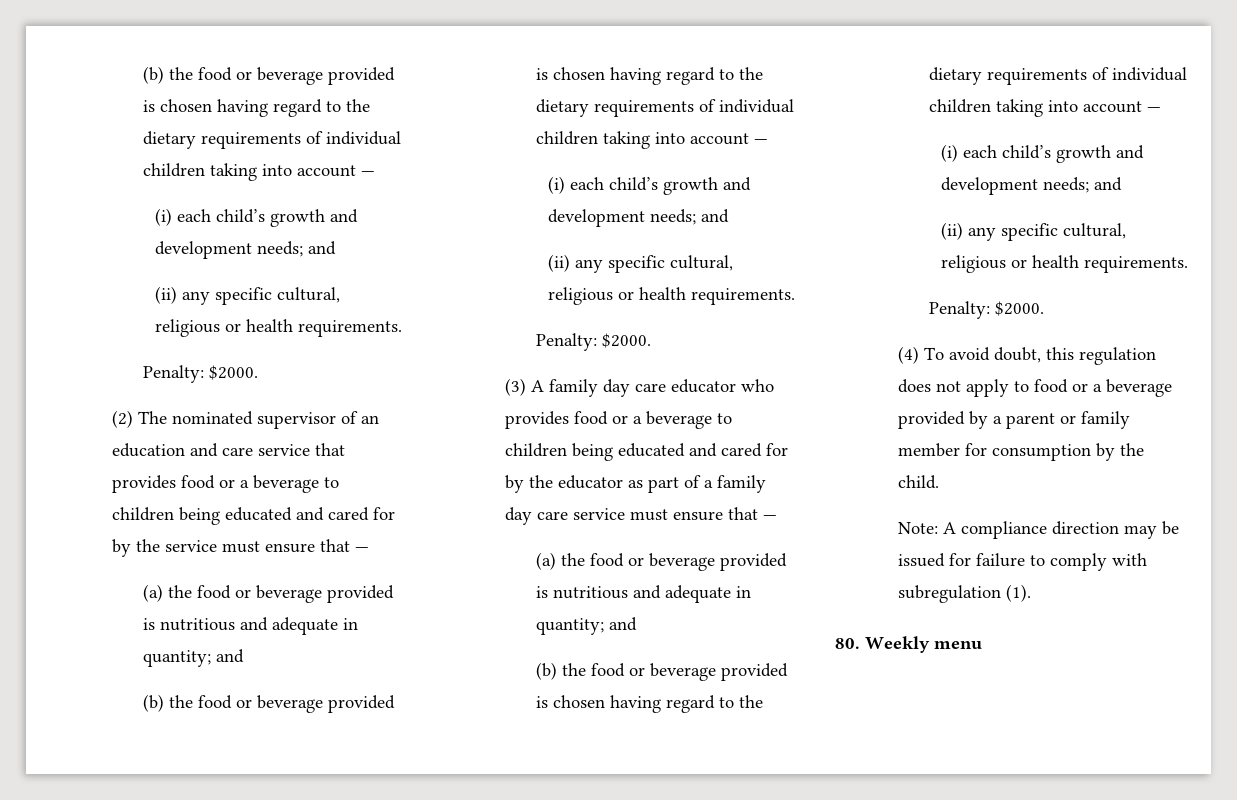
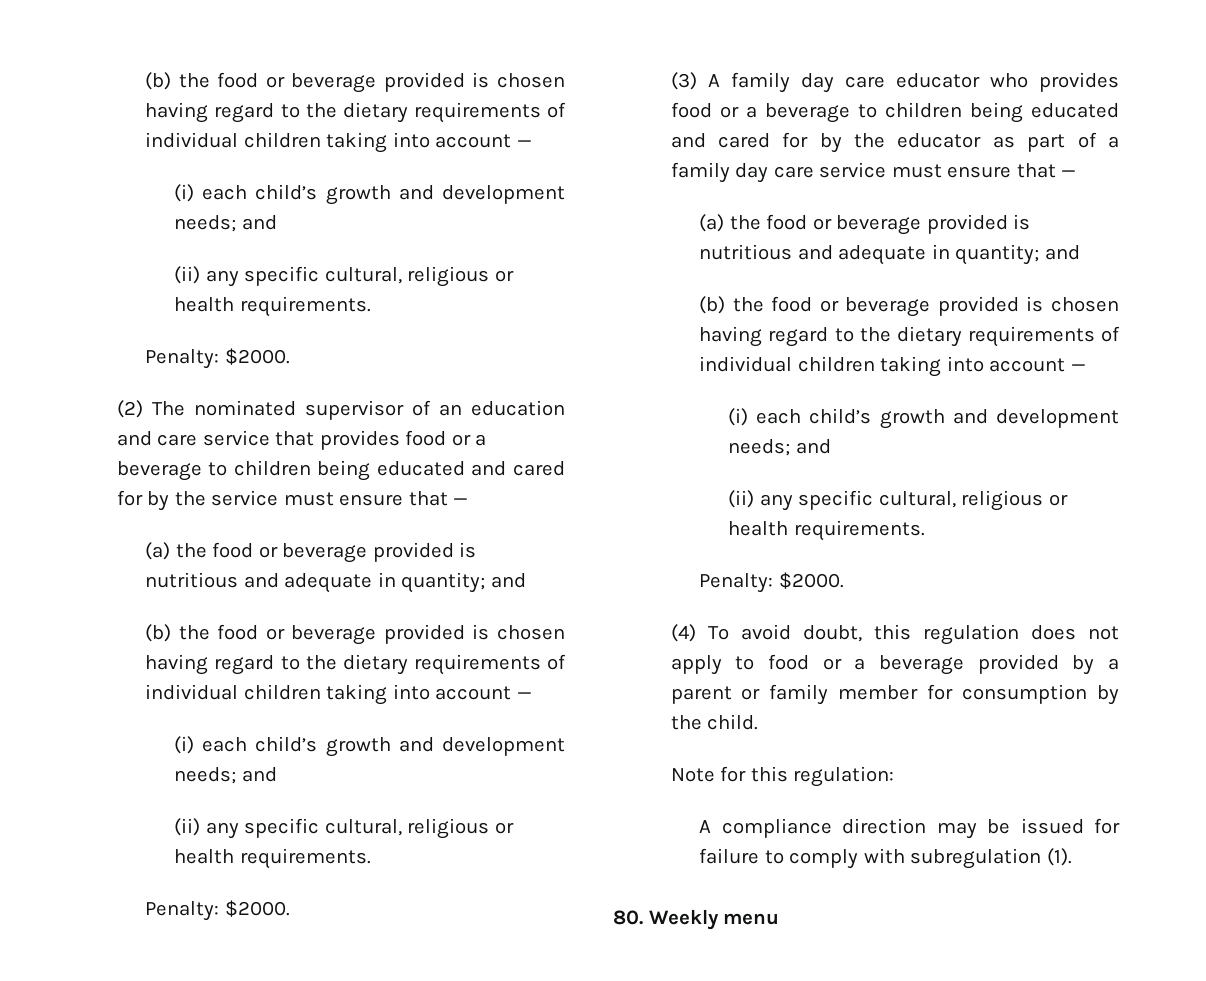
[897,522,938,534] Note: -> [670,766,895,787] Note for this regulation: //

